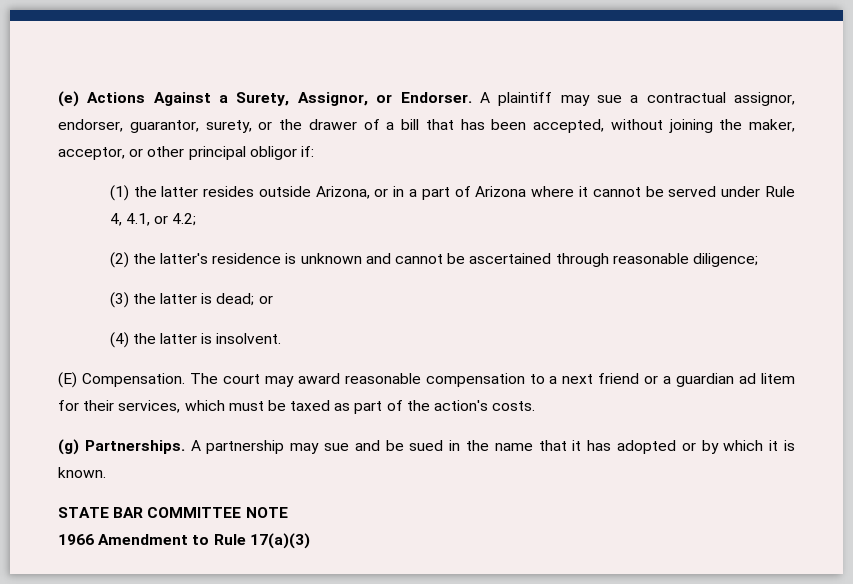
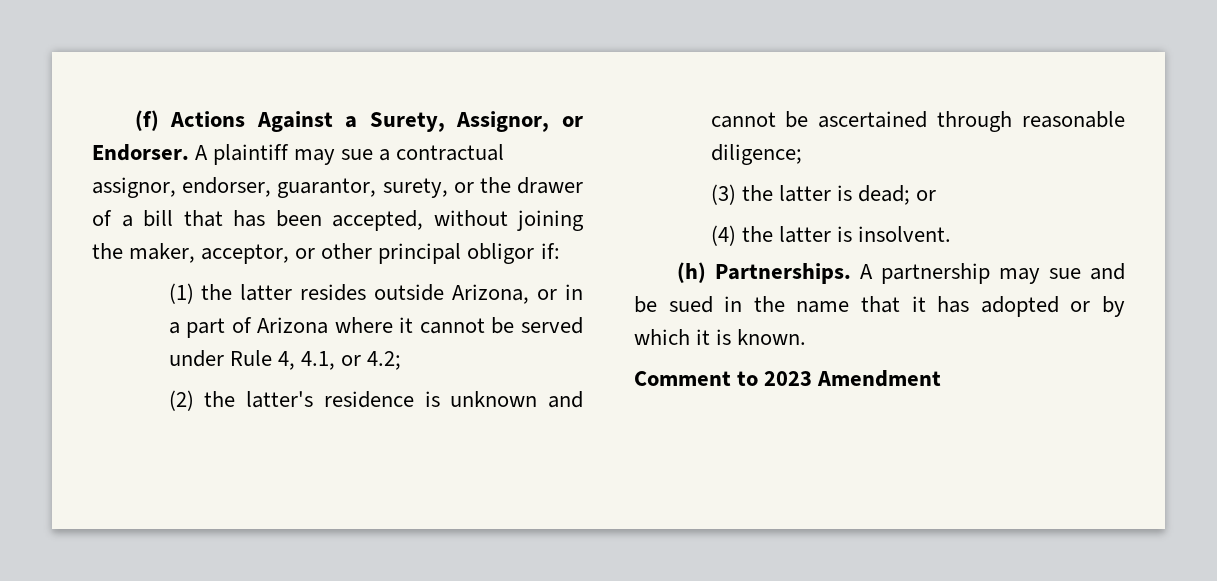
[58,91,79,107] (e) -> [134,110,159,131] (f)
[58,372,795,388] [58,400,536,414] [58,439,79,455] (E) Compensation. The court may award reasonable compensation to a next friend or a guardian ad litem for their services, which must be taxed as part of the action's costs. // (g) -> [676,262,706,283] (h)
[58,507,288,518] [58,533,310,549] STATE BAR COMMITTEE NOTE // 1966 Amendment to Rule 17(a)(3) -> [634,370,942,387] Comment to 2023 Amendment

